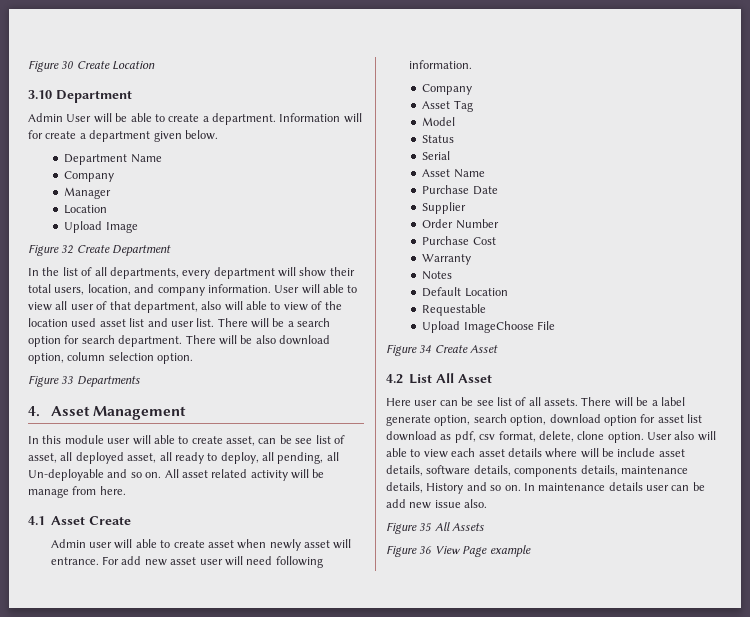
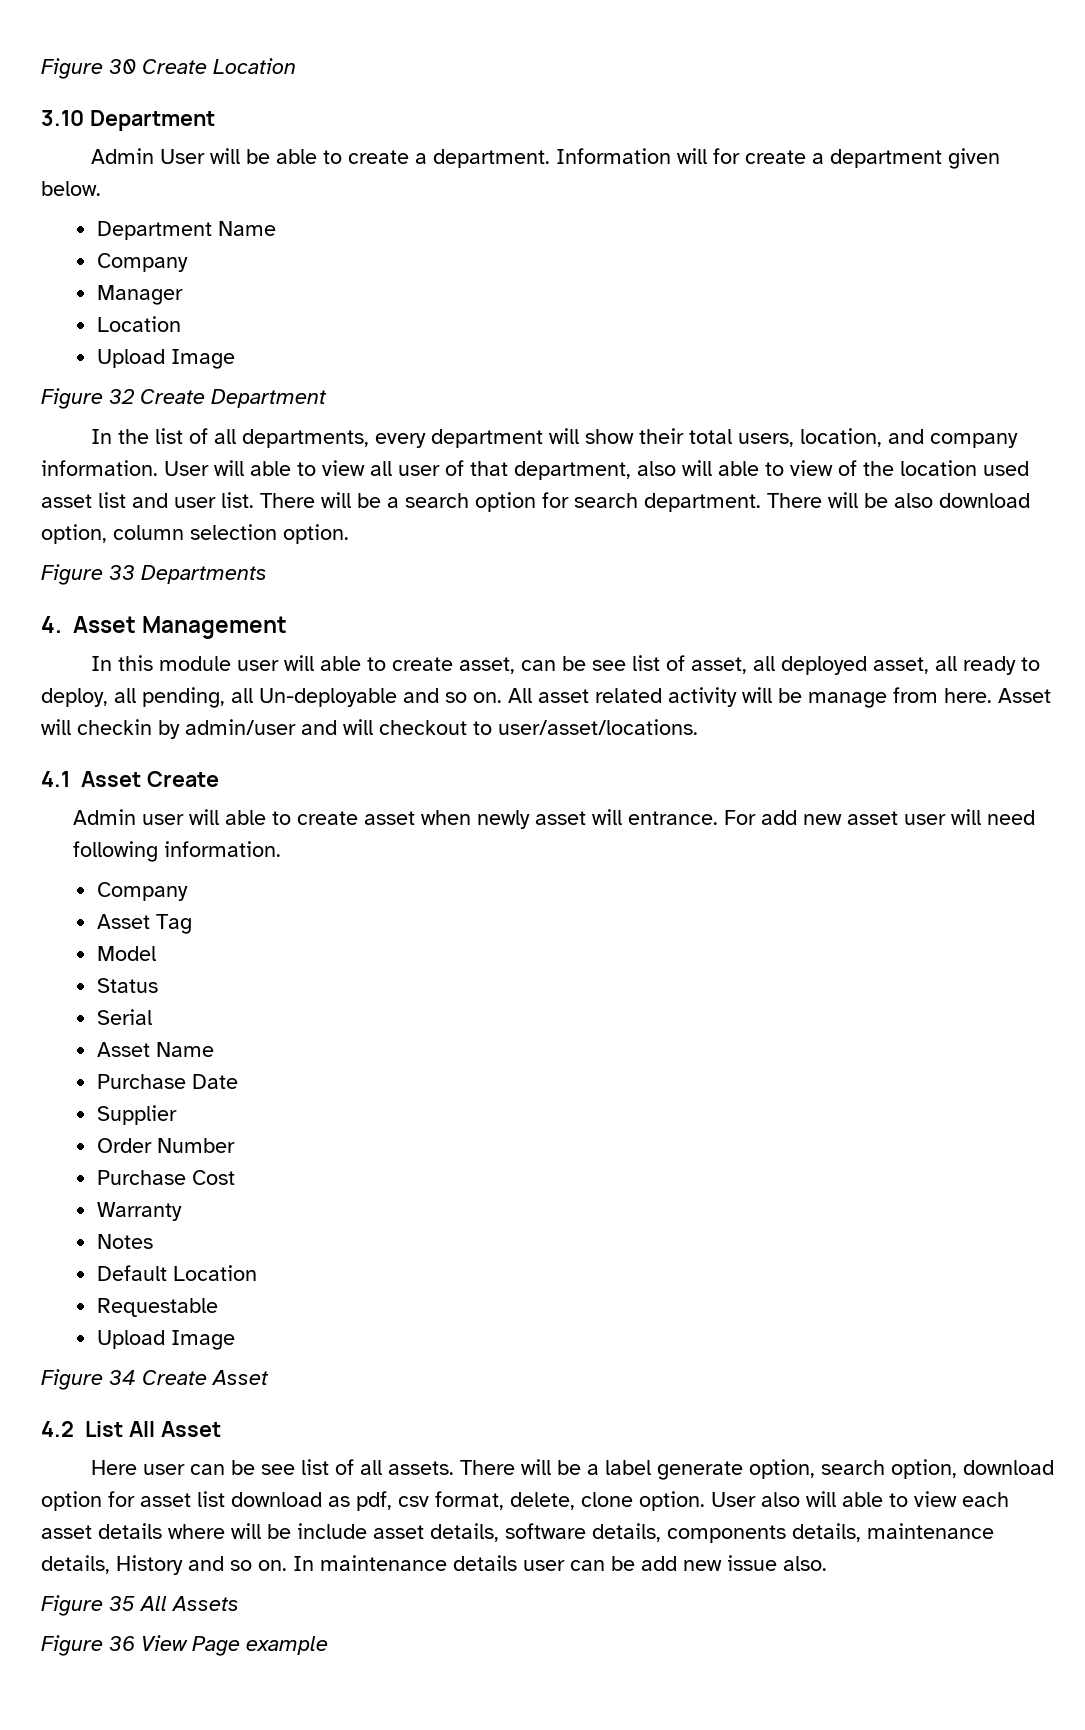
(126, 490) none -> [998,688,1051,703] [41,719,698,739] Asset will checkin by admin/user and will checkout to user/asset/locations.
[463,321,556,333] ImageChoose File -> [171,1330,236,1350] Image

